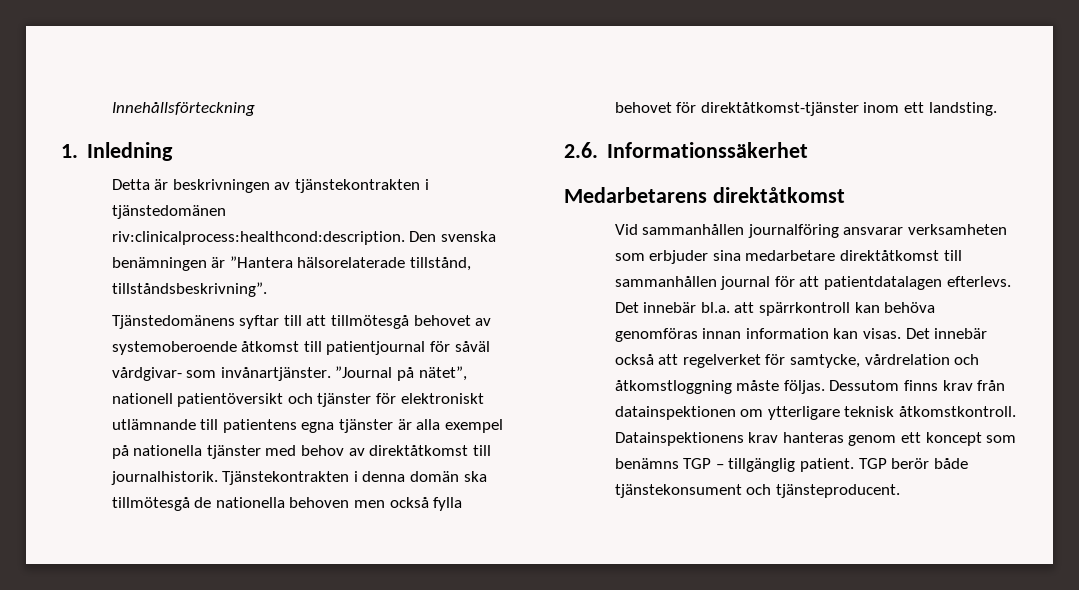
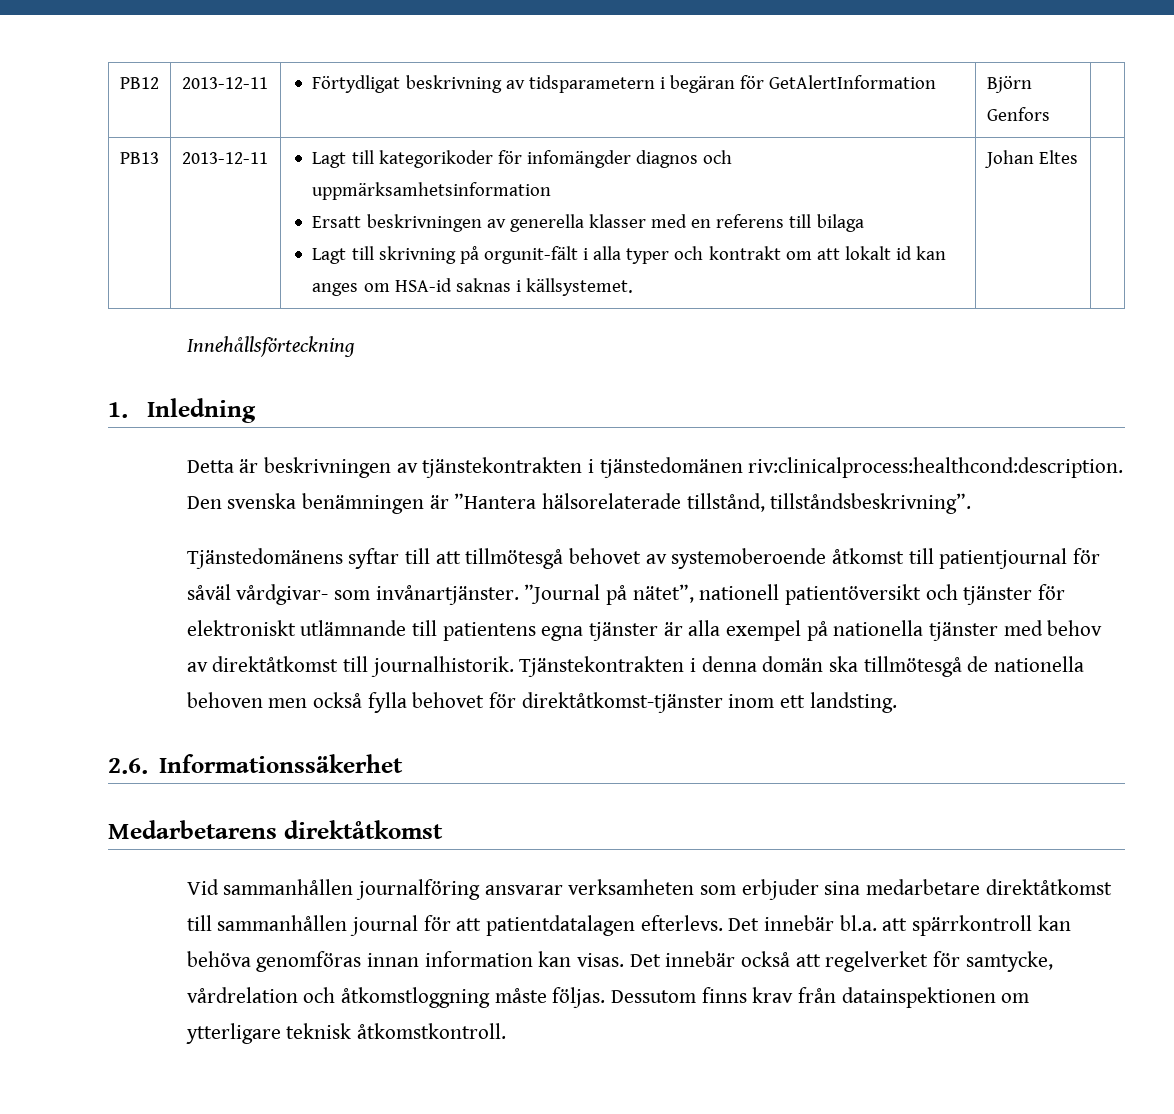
(111, 109) none -> [119,77,159,89] [181,77,268,89] [312,75,937,93] [986,76,1032,93] [986,107,1050,121] [119,152,159,164] [181,152,268,164] [312,150,733,168] [312,182,552,200] [312,214,864,232] [312,246,947,264] [312,278,634,296] [984,150,1078,168] PB12 | 2013-12-11 | Förtydligat beskrivning av tidsparametern i begäran för GetAlertInformation | Björn Genfors | // PB13 | 2013-12-11 | Lagt till kategorikoder för infomängder diagnos och uppmärksamhetsinformation // Ersatt beskrivningen av generella klasser med en referens till bilaga // Lagt till skrivning på orgunit-fält i alla typer och kontrakt om att lokalt id kan anges om HSA-id saknas i källsystemet. | Johan Eltes | //
[614,432,1017,446] [614,458,968,472] [614,484,900,498] Datainspektionens krav hanteras genom ett koncept som benämns TGP – tillgänglig patient. TGP berör både tjänstekonsument och tjänsteproducent. -> (506, 1031) none

